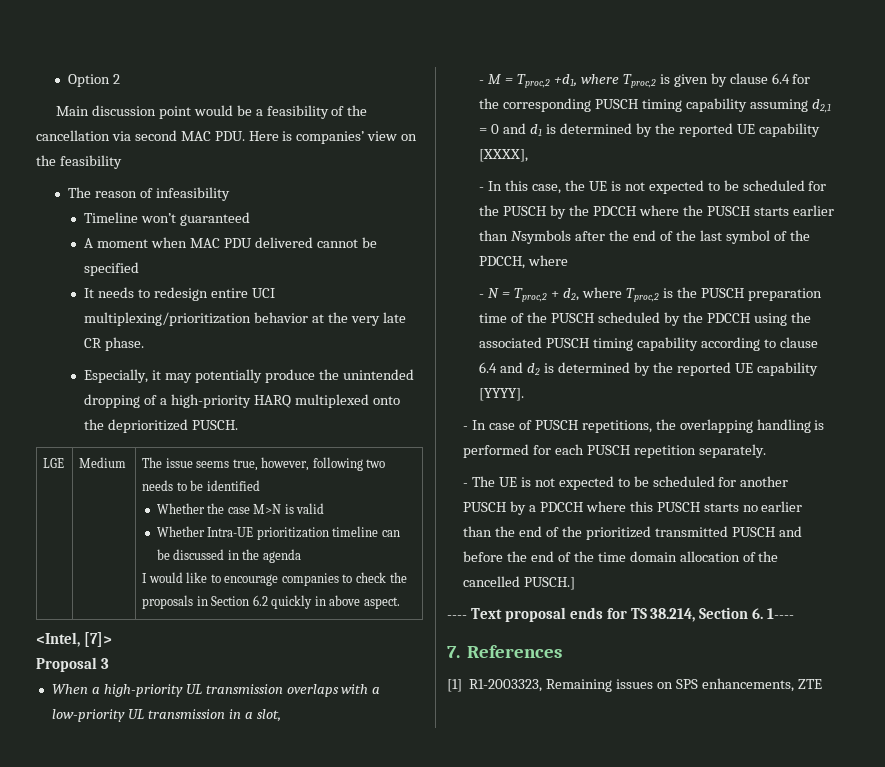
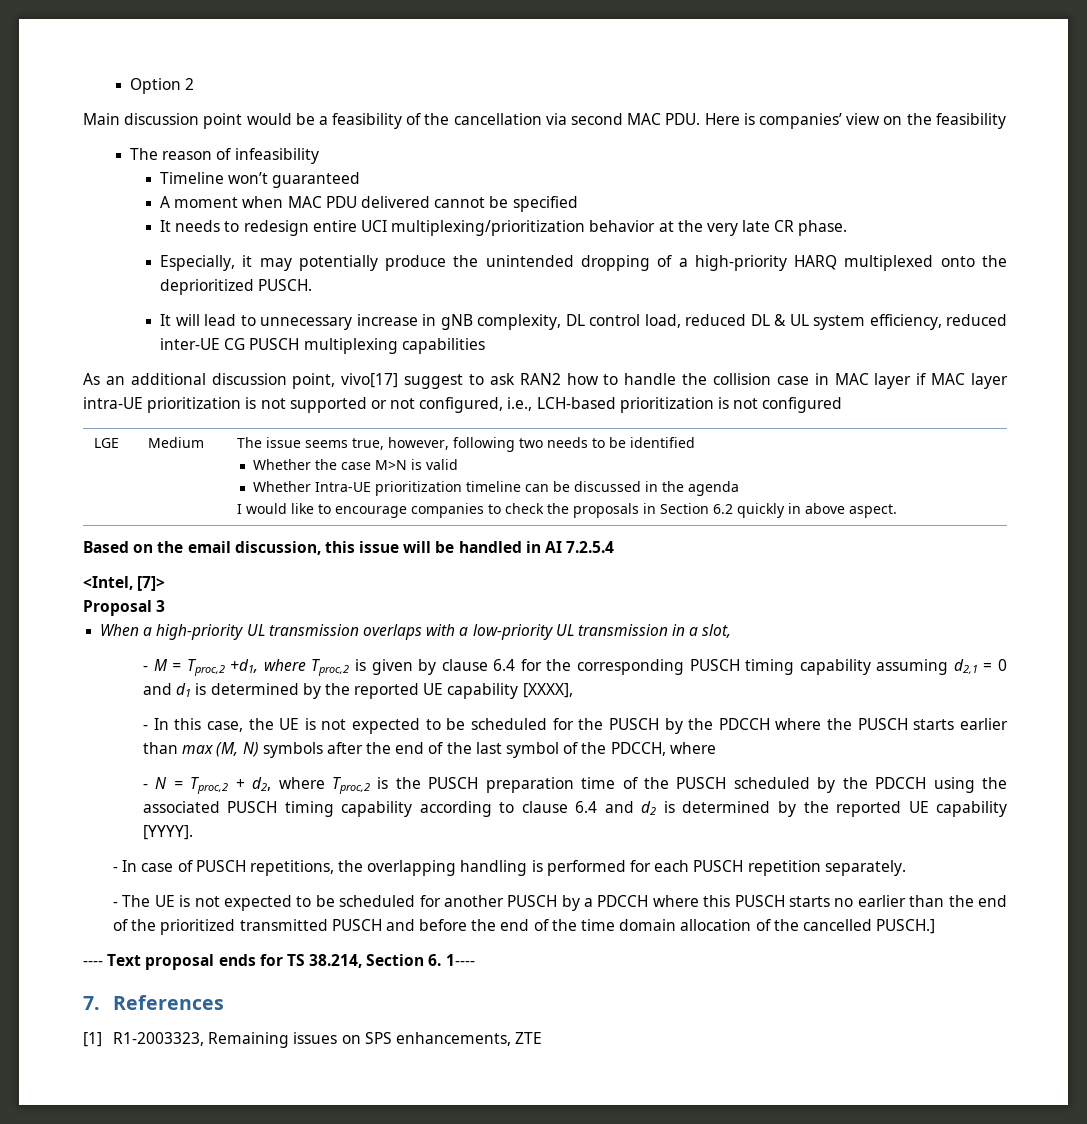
(239, 425) none -> [160,314,1007,330] [160,338,485,354] [83,373,1009,389] [83,397,843,413] // It will lead to unnecessary increase in gNB complexity, DL control load, reduced DL & UL system efficiency, reduced inter-UE CG PUSCH multiplexing capabilities // As an additional discussion point, vivo[17] suggest to ask RAN2 how to handle the collision case in MAC layer if MAC layer intra-UE prioritization is not supported or not configured, i.e., LCH-based prioritization is not configured
(400, 603) none -> [83,541,615,555] // Based on the email discussion, this issue will be handled in AI 7.2.5.4
[511,230,572,244] Nsymbols -> [182,742,323,758] max (M, N) symbols

